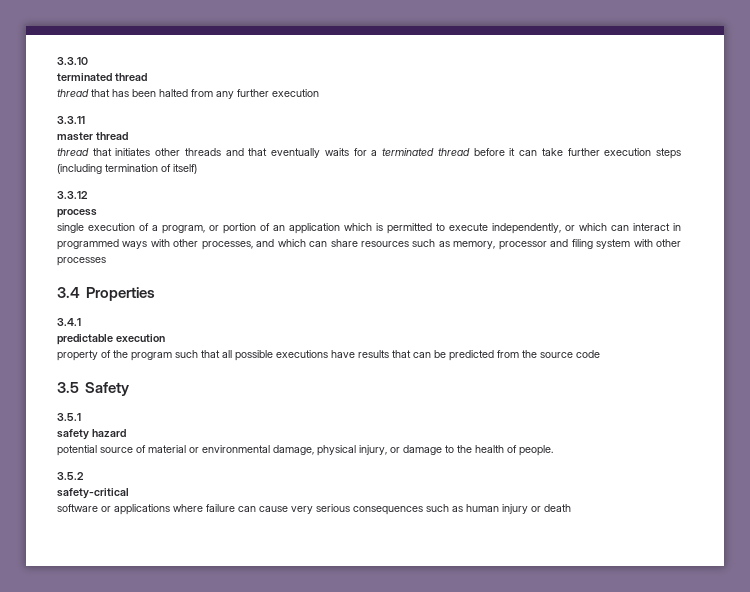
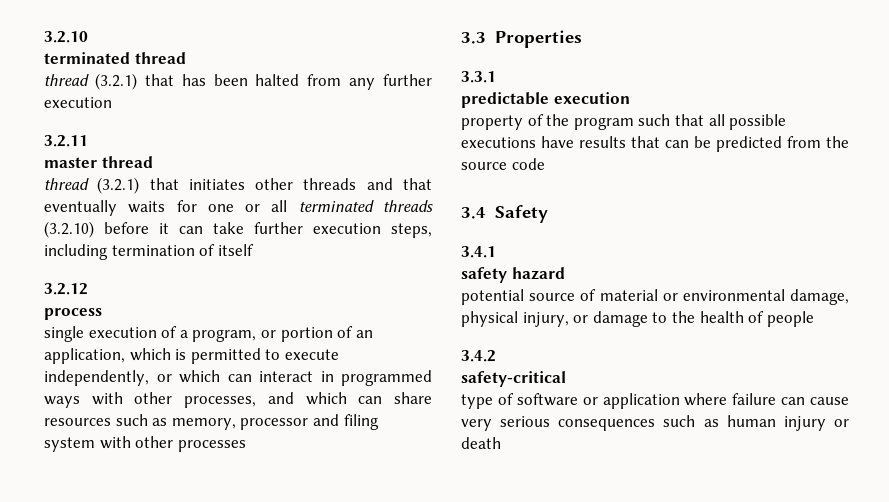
[57,57,88,65] 3.3.10 -> [44,31,88,43] 3.2.10
(89, 93) none -> [94,73,137,90] (3.2.1)
[57,116,85,124] 3.3.11 -> [44,135,88,147] 3.2.11
(89, 152) none -> [97,177,140,194] (3.2.1)
[371,148,470,156] a terminated thread -> [207,200,433,212] [44,221,94,238] one or all terminated threads (3.2.10)
[656,148,682,159] [57,164,197,174] [57,191,88,199] steps (including termination of itself) // 3.3.12 -> [391,223,432,238] [44,244,254,260] [44,283,88,295] steps, including termination of itself // 3.2.12
[289,223,340,234] application -> [44,348,125,364] application,
[57,287,80,298] 3.4 -> [461,32,486,44] 3.3
[57,318,81,326] 3.4.1 -> [461,71,496,83] 3.3.1
[57,382,79,393] 3.5 -> [461,207,486,219] 3.4
[57,413,81,421] 3.5.1 -> [461,246,496,258] 3.4.1
[519,445,553,456] [57,472,84,480] people. // 3.5.2 -> [766,311,814,327] [461,350,496,362] people // 3.4.2
(129, 493) none -> [461,393,514,409] type of
[114,504,170,515] applications -> [602,393,680,409] application

